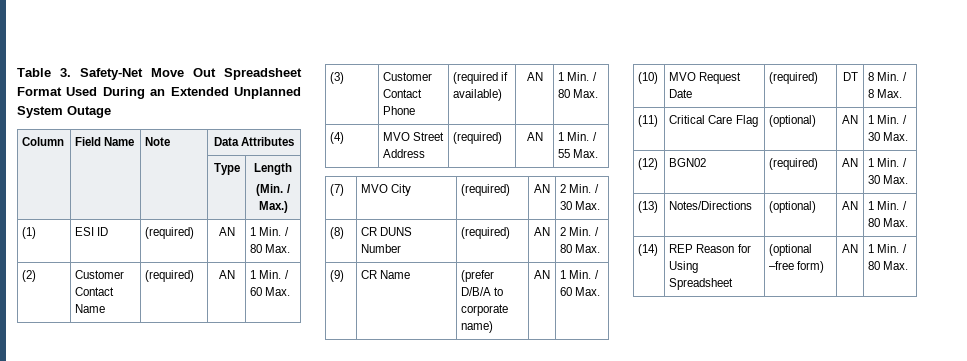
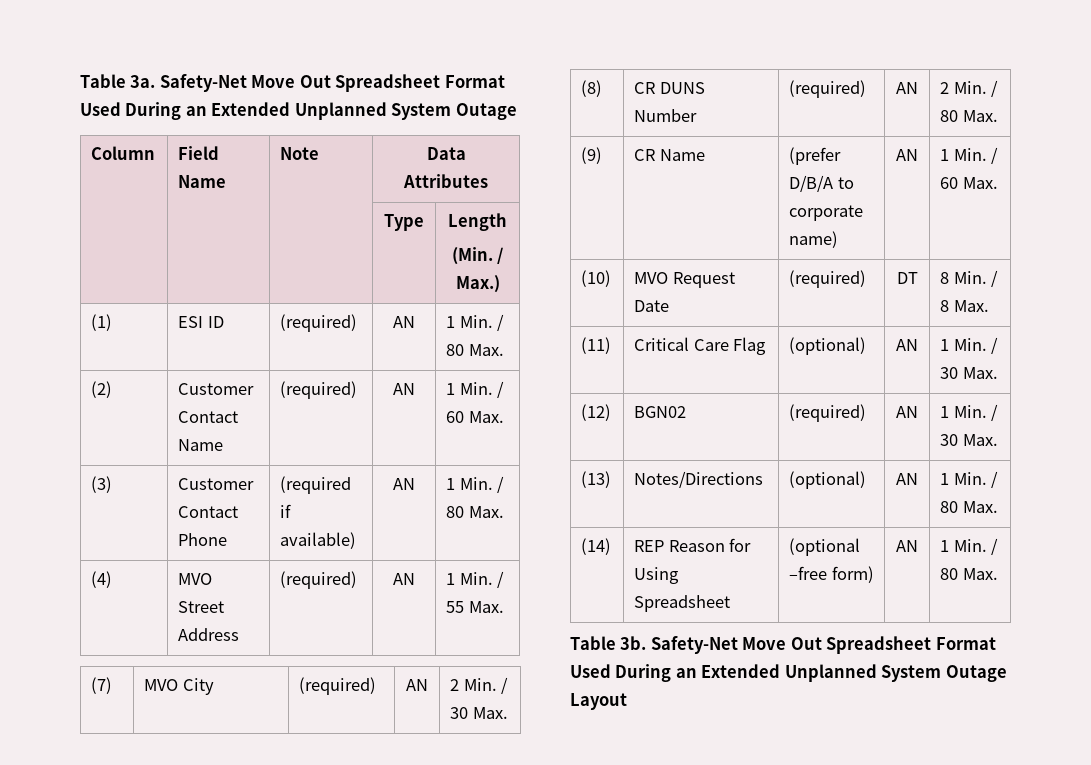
[17,68,71,77] Table 3. -> [80,74,156,88] Table 3a.
(909, 265) none -> [570,636,996,654] [570,664,1007,682] [570,693,627,710] // Table 3b. Safety-Net Move Out Spreadsheet Format Used During an Extended Unplanned System Outage Layout

